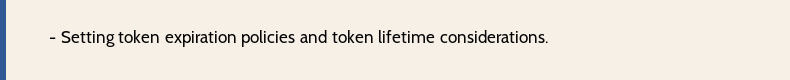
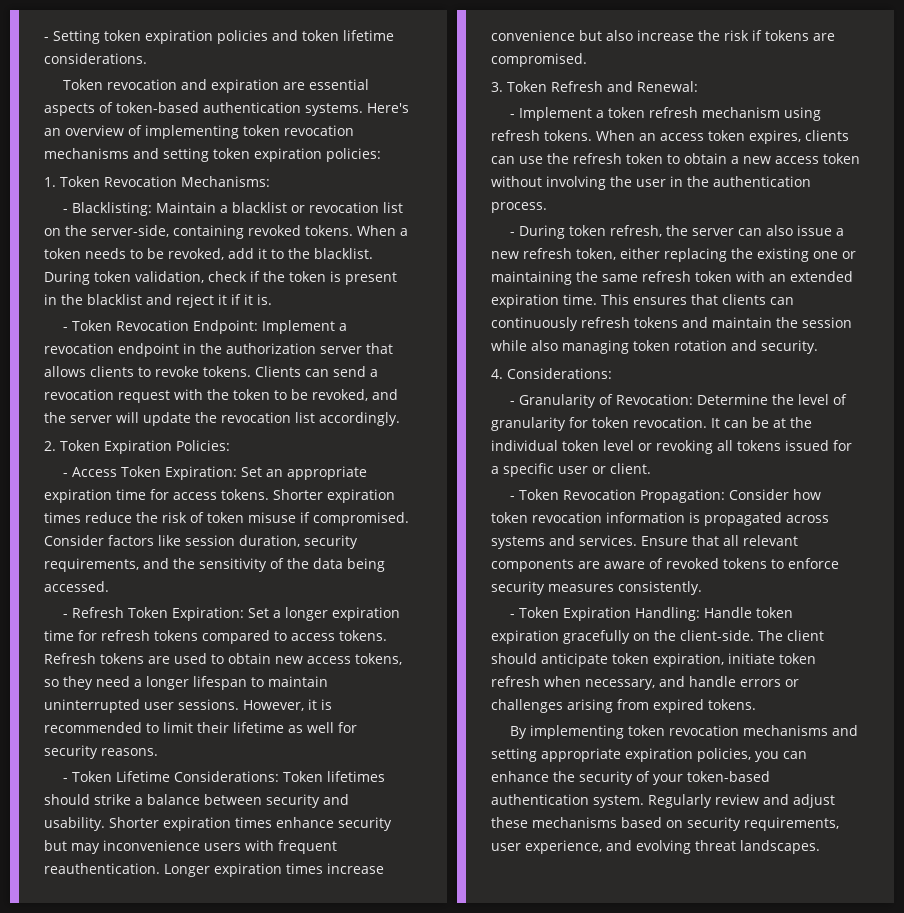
(548, 36) none -> [63,79,370,93] [44,102,409,116] [44,125,354,139] [44,148,381,162] [44,176,270,187] [63,202,404,216] [44,225,408,239] [44,248,373,260] [44,271,397,285] [44,294,272,308] [63,320,348,334] [44,343,393,357] [44,366,378,377] [44,389,398,403] [44,412,400,426] [44,440,230,454] [63,466,368,480] [44,489,395,503] [44,512,409,526] [44,535,358,549] [44,558,385,572] [44,581,109,592] [63,607,401,621] [44,630,387,644] [44,653,402,665] [44,676,328,690] [44,699,332,713] [44,722,357,733] [44,745,158,759] [63,771,386,782] [44,794,349,808] [44,817,392,831] [44,840,337,854] [44,863,384,877] [491,30,835,41] [491,53,587,67] [491,81,698,92] [510,107,822,121] [491,130,849,144] [491,153,860,164] [491,176,811,190] [491,202,547,213] [510,225,845,239] [491,248,856,262] [491,271,853,285] [491,294,794,308] [491,317,852,331] [491,340,818,354] [491,368,612,379] [510,394,848,408] [491,417,812,431] [491,440,852,454] [491,463,651,477] [510,489,822,503] [491,512,829,526] [491,535,798,549] [491,558,839,572] [491,581,702,595] [510,607,794,621] [491,630,824,644] [491,653,816,667] [491,676,799,690] [491,699,756,713] [510,725,859,739] [491,748,807,762] [491,771,770,785] [491,794,835,808] [491,817,839,831] [491,840,820,854] // Token revocation and expiration are essential aspects of token-based authentication systems. Here's an overview of implementing token revocation mechanisms and setting token expiration policies: // 1. Token Revocation Mechanisms: // - Blacklisting: Maintain a blacklist or revocation list on the server-side, containing revoked tokens. When a token needs to be revoked, add it to the blacklist. During token validation, check if the token is present in the blacklist and reject it if it is. // - Token Revocation Endpoint: Implement a revocation endpoint in the authorization server that allows clients to revoke tokens. Clients can send a revocation request with the token to be revoked, and the server will update the revocation list accordingly. // 2. Token Expiration Policies: // - Access Token Expiration: Set an appropriate expiration time for access tokens. Shorter expiration times reduce the risk of token misuse if compromised. Consider factors like session duration, security requirements, and the sensitivity of the data being accessed. // - Refresh Token Expiration: Set a longer expiration time for refresh tokens compared to access tokens. Refresh tokens are used to obtain new access tokens, so they need a longer lifespan to maintain uninterrupted user sessions. However, it is recommended to limit their lifetime as well for security reasons. // - Token Lifetime Considerations: Token lifetimes should strike a balance between security and usability. Shorter expiration times enhance security but may inconvenience users with frequent reauthentication. Longer expiration times increase convenience but also increase the risk if tokens are compromised. // 3. Token Refresh and Renewal: // - Implement a token refresh mechanism using refresh tokens. When an access token expires, clients can use the refresh token to obtain a new access token without involving the user in the authentication process. // - During token refresh, the server can also issue a new refresh token, either replacing the existing one or maintaining the same refresh token with an extended expiration time. This ensures that clients can continuously refresh tokens and maintain the session while also managing token rotation and security. // 4. Considerations: // - Granularity of Revocation: Determine the level of granularity for token revocation. It can be at the individual token level or revoking all tokens issued for a specific user or client. // - Token Revocation Propagation: Consider how token revocation information is propagated across systems and services. Ensure that all relevant components are aware of revoked tokens to enforce security measures consistently. // - Token Expiration Handling: Handle token expiration gracefully on the client-side. The client should anticipate token expiration, initiate token refresh when necessary, and handle errors or challenges arising from expired tokens. // By implementing token revocation mechanisms and setting appropriate expiration policies, you can enhance the security of your token-based authentication system. Regularly review and adjust these mechanisms based on security requirements, user experience, and evolving threat landscapes.

